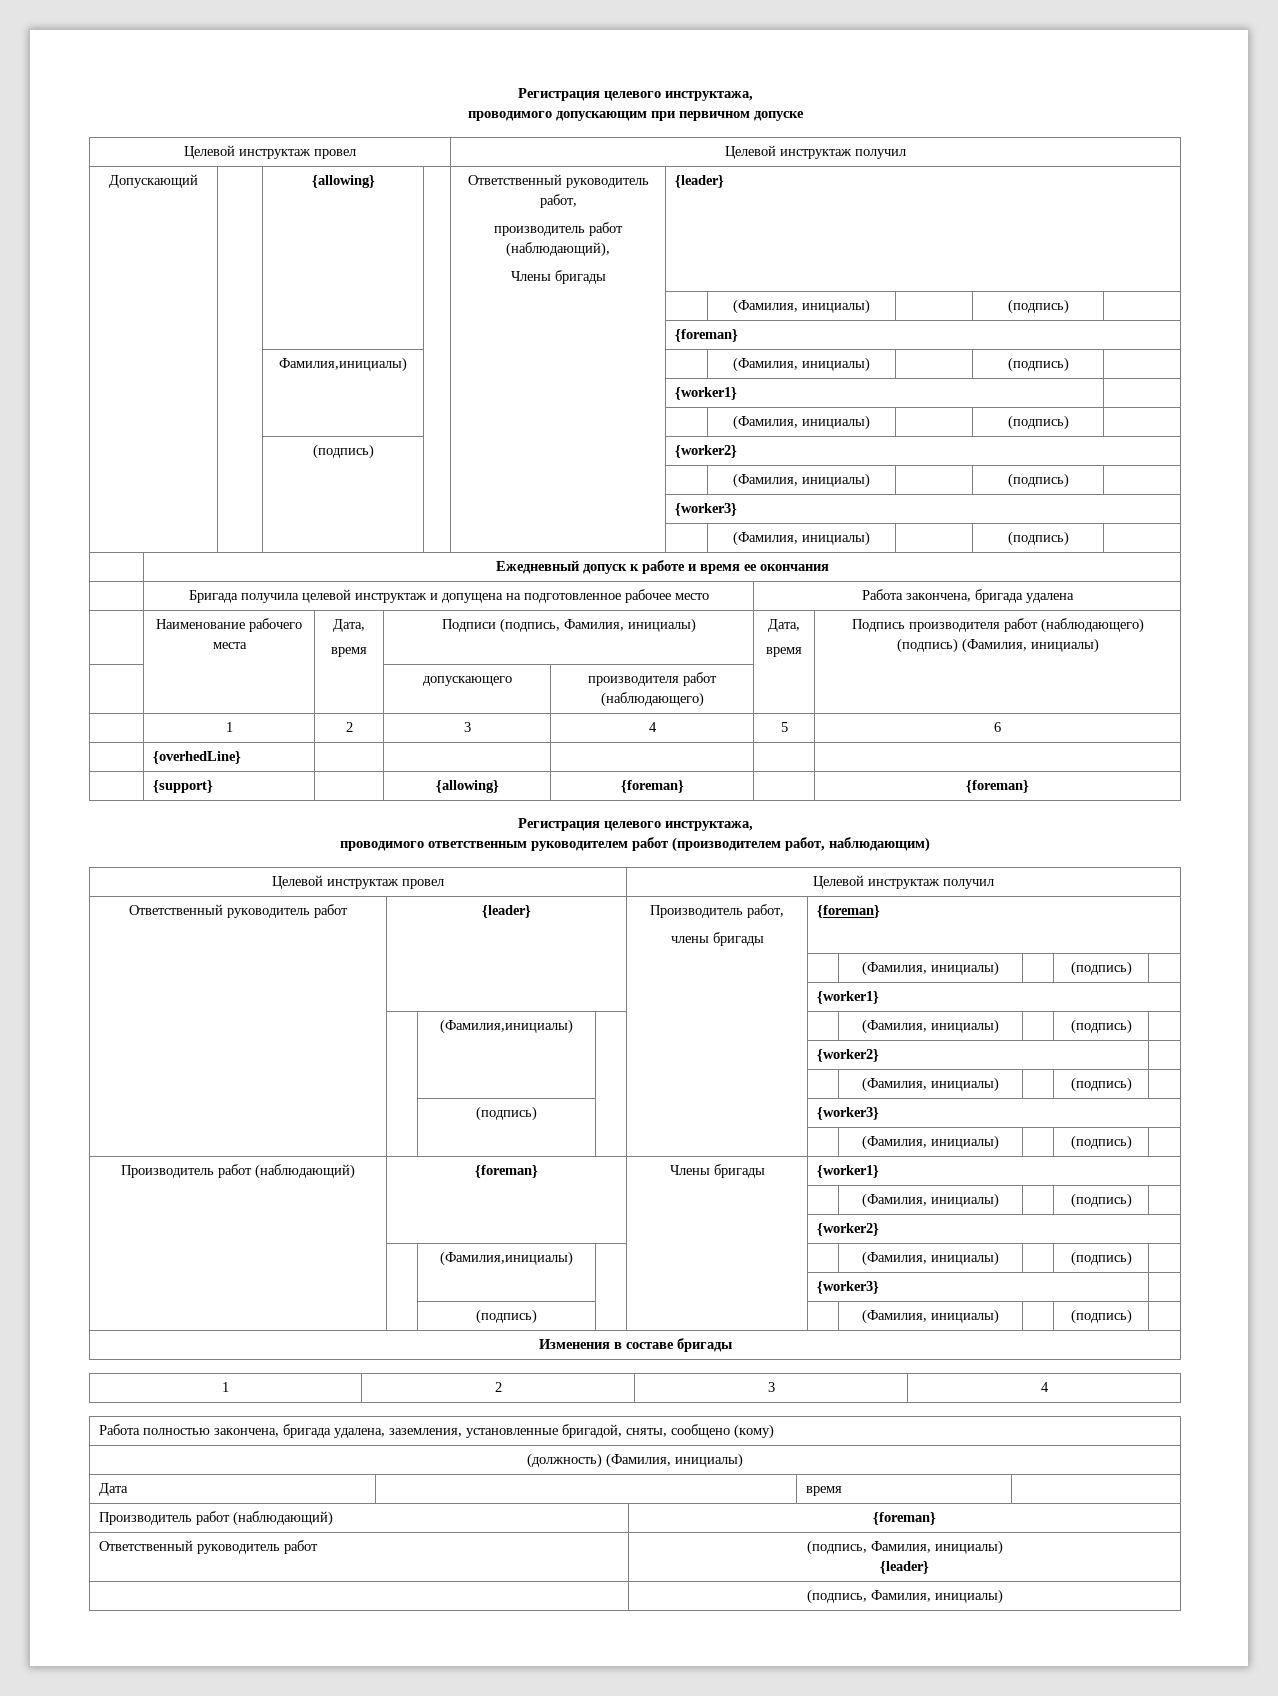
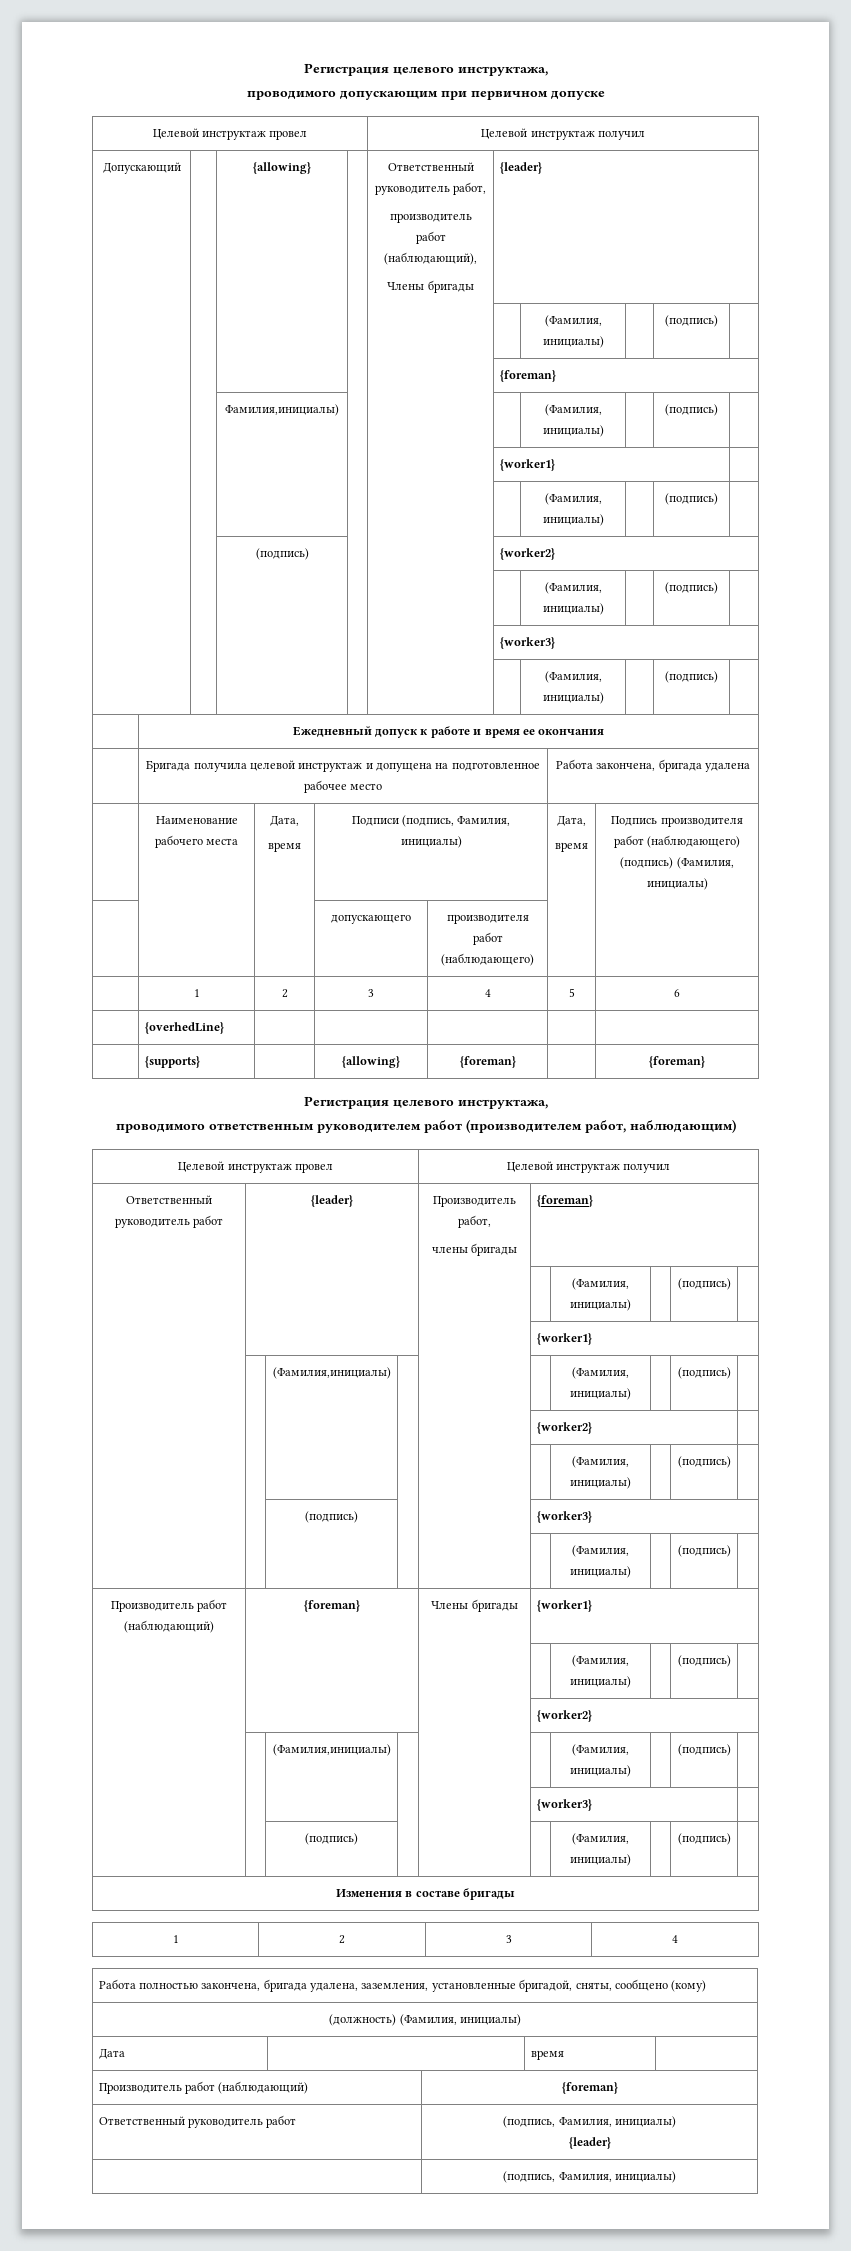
[152,780,213,793] {support} -> [144,1056,200,1068] {supports}

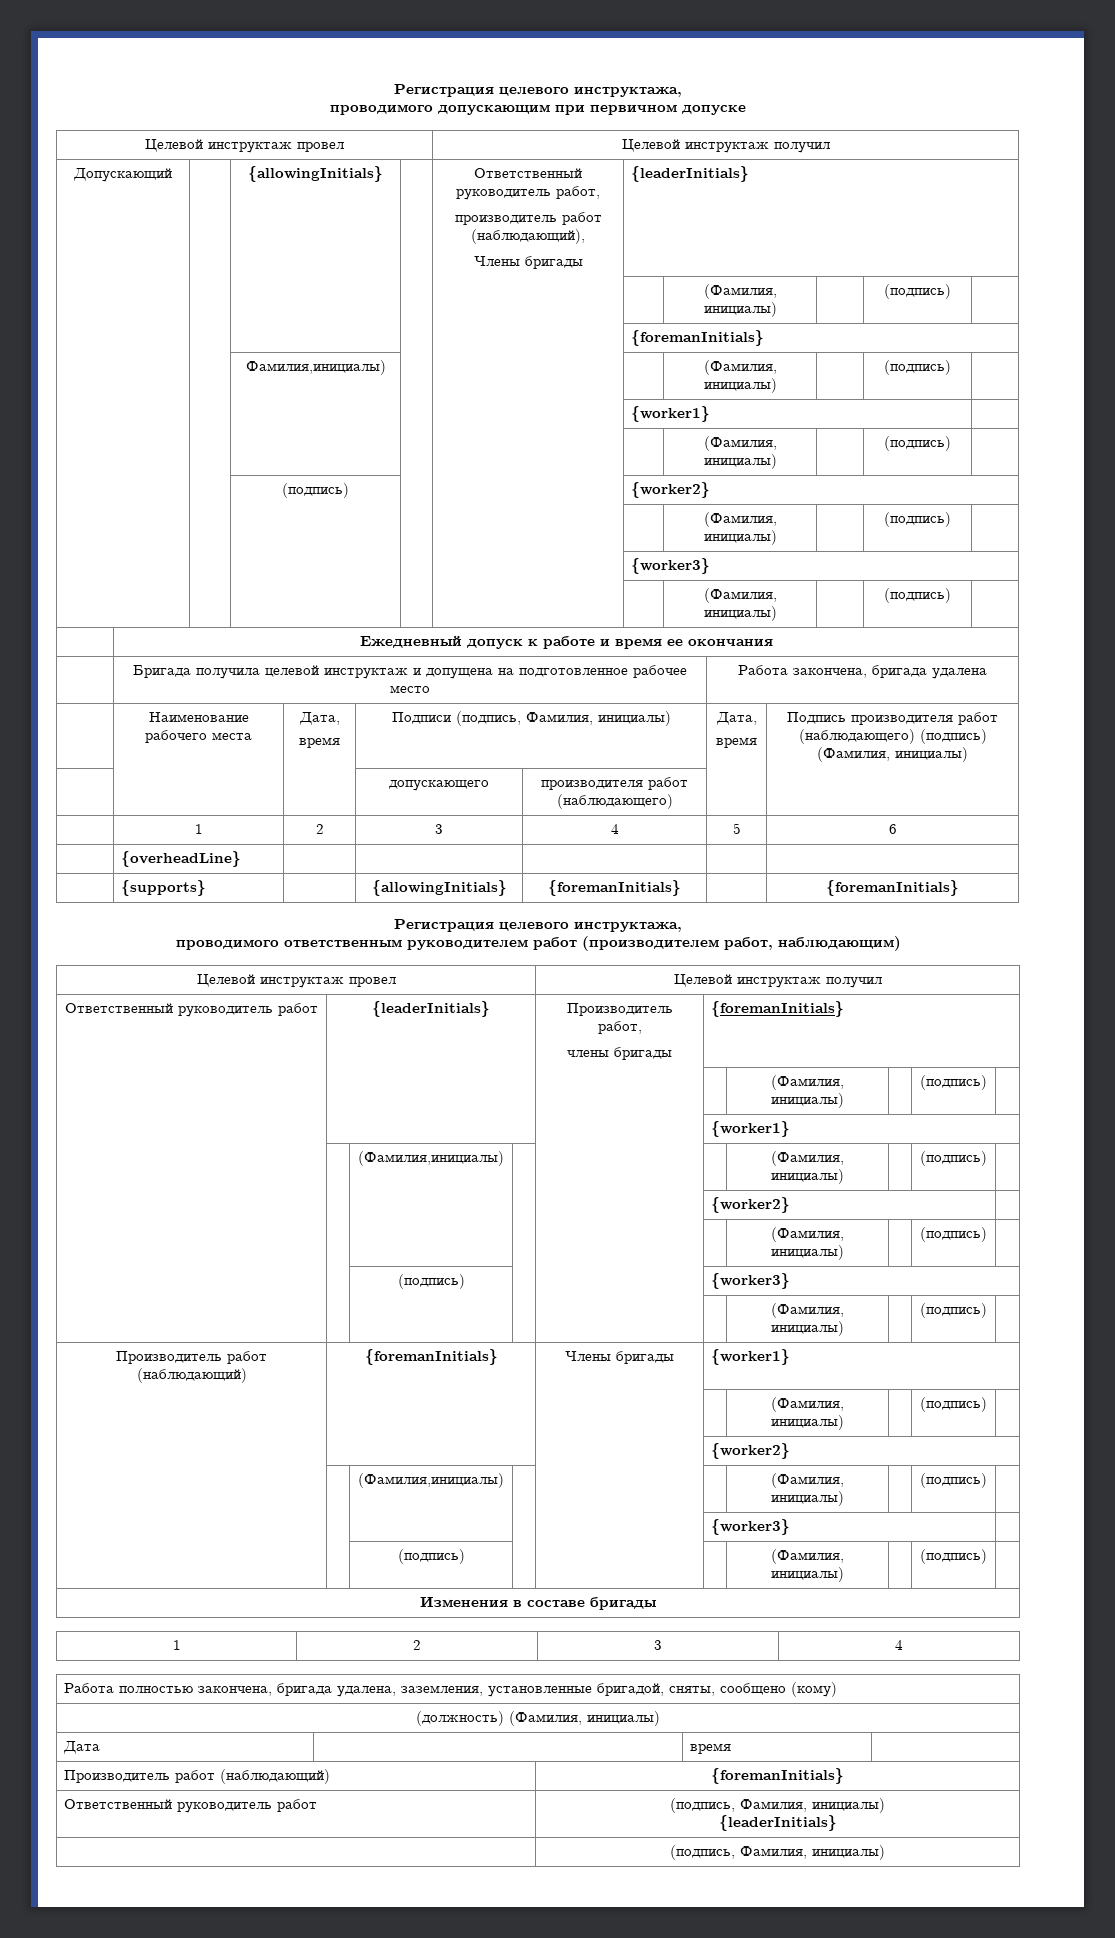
[253,162,311,174] {allowing} -> [248,166,383,182] {allowingInitials}
[499,162,542,174] [544,315,602,327] [542,336,604,348] [665,315,718,327] [499,370,556,382] {leader} // | | | | | | (Фамилия, инициалы) | | (подпись) | // | | | | | {foreman} -> [630,166,749,182] [703,284,777,299] [703,302,777,317] [884,284,951,299] [630,330,764,346] {leaderInitials} // | | | | | | (Фамилия, инициалы) | | (подпись) | // | | | | | {foremanInitials}
[144,1022,224,1034] {overhedLine} -> [120,851,241,867] {overheadLine}
[342,1056,400,1068] [459,1056,516,1068] [649,1056,705,1068] {allowing} | {foreman} | | {foreman} -> [371,880,507,896] [548,880,681,896] [826,880,959,896] {allowingInitials} | {foremanInitials} | | {foremanInitials}
[311,1195,353,1207] {leader} -> [372,1001,490,1017] {leaderInitials}
[536,1195,593,1207] {foreman} -> [710,1001,844,1017] {foremanInitials}
[304,1600,360,1612] {foreman} -> [364,1349,498,1365] {foremanInitials}
[561,2082,618,2094] {foreman} -> [711,1768,844,1784] {foremanInitials}
[568,2137,611,2149] {leader} -> [718,1815,837,1831] {leaderInitials}

